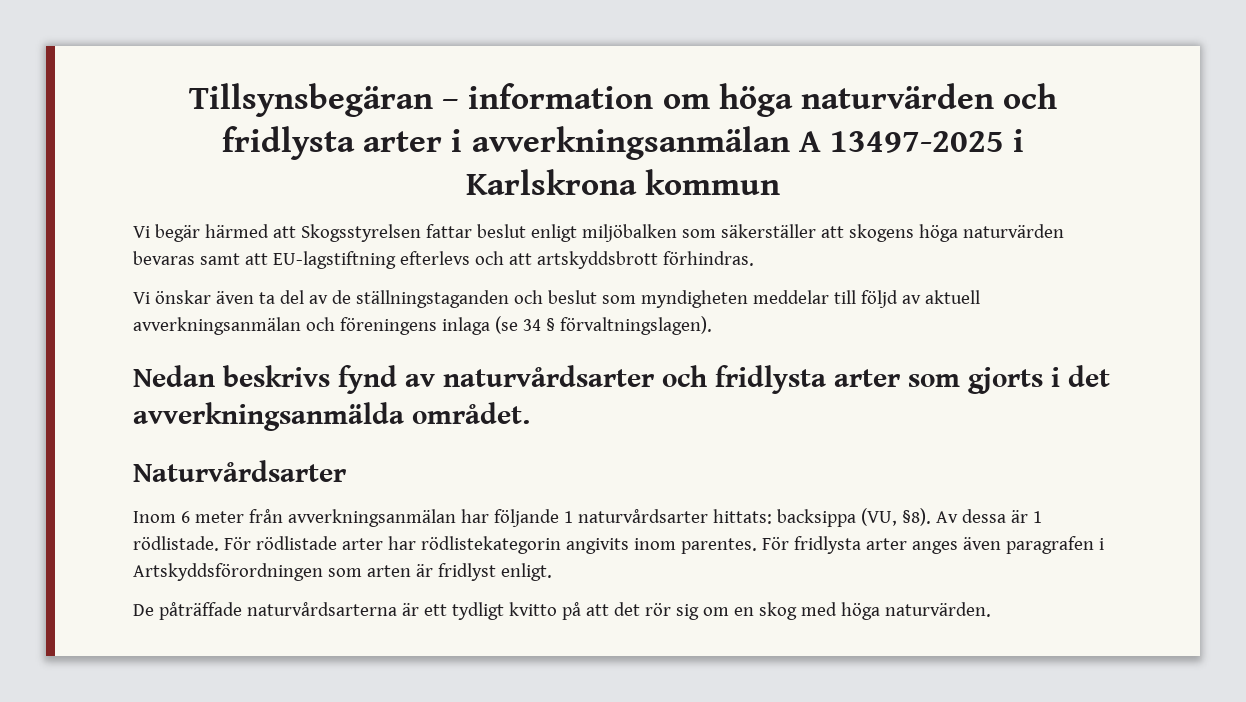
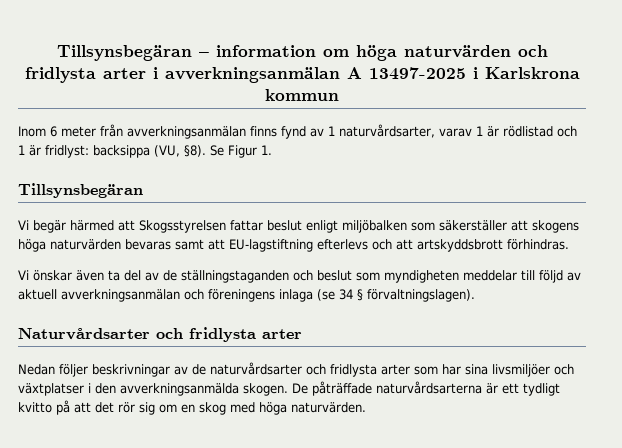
(781, 182) none -> [18,124,577,139] [18,145,272,158] [18,183,143,198] // Inom 6 meter från avverkningsanmälan finns fynd av 1 naturvårdsarter, varav 1 är rödlistad och 1 är fridlyst: backsippa (VU, §8). Se Figur 1. // Tillsynsbegäran
[133,365,435,394] Nedan beskrivs fynd av -> [18,327,302,342] [18,364,206,377] Naturvårdsarter och fridlysta arter // Nedan följer beskrivningar av de
[968,365,1110,394] [133,402,530,431] [133,460,346,482] [133,508,1042,527] [133,536,1104,554] [133,563,552,581] gjorts i det avverkningsanmälda området. // Naturvårdsarter // Inom 6 meter från avverkningsanmälan har följande 1 naturvårdsarter hittats: backsippa (VU, §8). Av dessa är 1 rödlistade. För rödlistade arter har rödlistekategorin angivits inom parentes. För fridlysta arter anges även paragrafen i Artskyddsförordningen som arten är fridlyst enligt. // -> [442,364,574,377] [18,383,288,396] har sina livsmiljöer och växtplatser i den avverkningsanmälda skogen.

